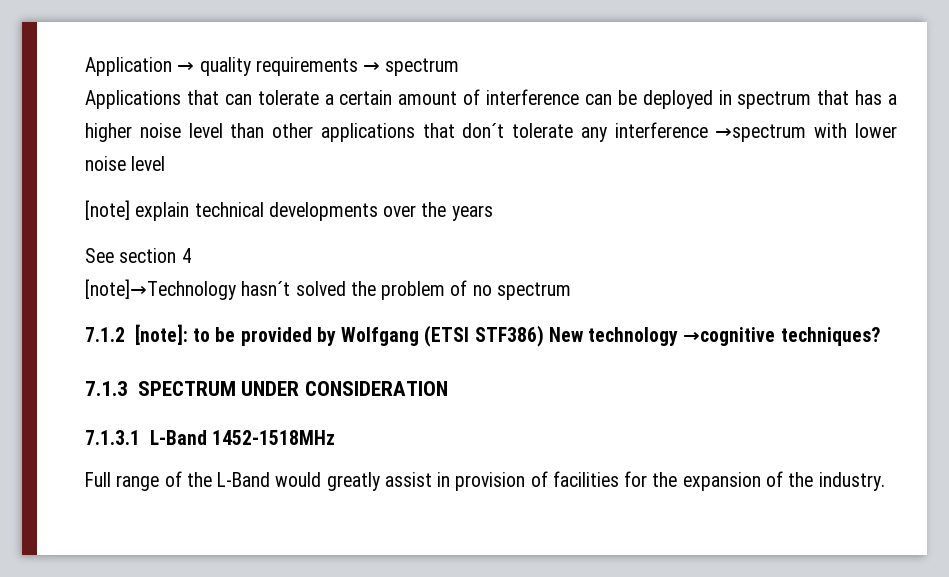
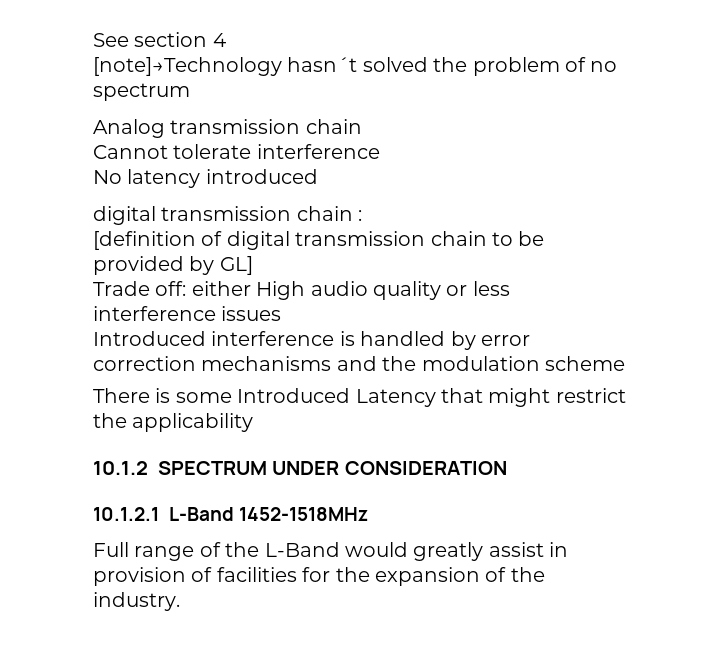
[85,57,460,76] [85,89,897,109] [85,122,897,142] [85,156,166,171] [85,200,493,221] Application → quality requirements → spectrum // Applications that can tolerate a certain amount of interference can be deployed in spectrum that has a higher noise level than other applications that don´t tolerate any interference →spectrum with lower noise level // [note] explain technical developments over the years // -> (93, 40) none
[85,324,880,347] [85,381,128,396] 7.1.2 [note]: to be provided by Wolfgang (ETSI STF386) New technology →cognitive techniques? // 7.1.3 -> [93,119,362,138] [93,144,380,159] [93,169,318,188] [93,206,363,225] [93,231,545,250] [93,256,253,275] [93,281,510,300] [93,306,282,321] [93,331,530,350] [93,356,625,371] [93,388,626,407] [93,413,254,432] [93,461,148,475] Analog transmission chain // Cannot tolerate interference // No latency introduced // digital transmission chain : // [definition of digital transmission chain to be provided by GL] // Trade off: either High audio quality or less interference issues // Introduced interference is handled by error correction mechanisms and the modulation scheme // There is some Introduced Latency that might restrict the applicability // 10.1.2
[85,430,140,445] 7.1.3.1 -> [93,507,159,521] 10.1.2.1

